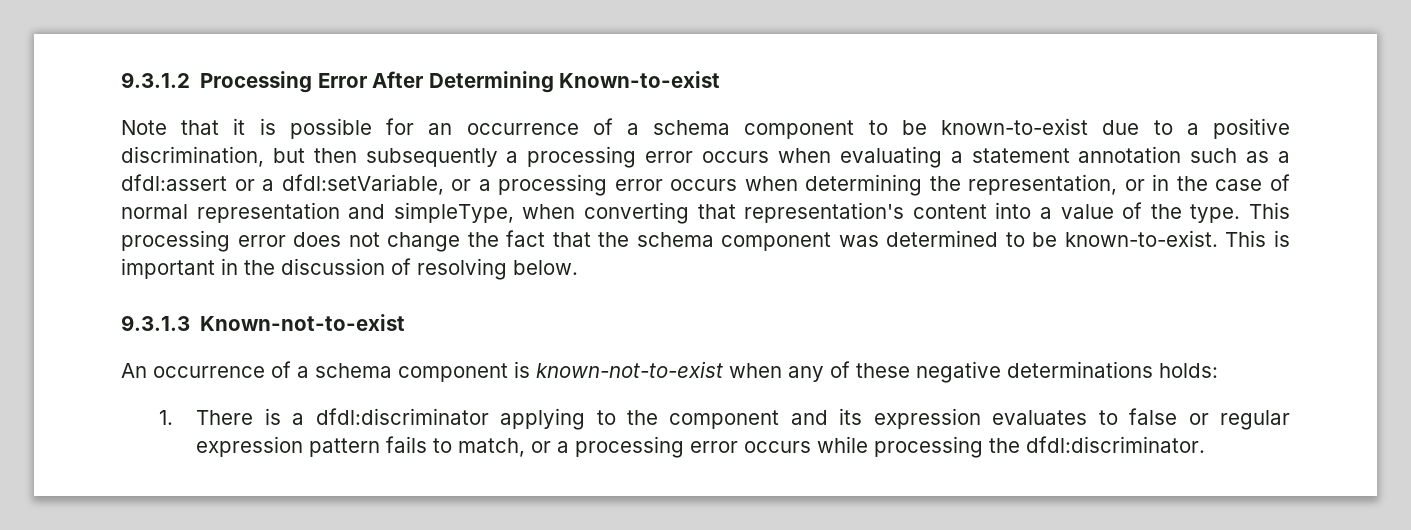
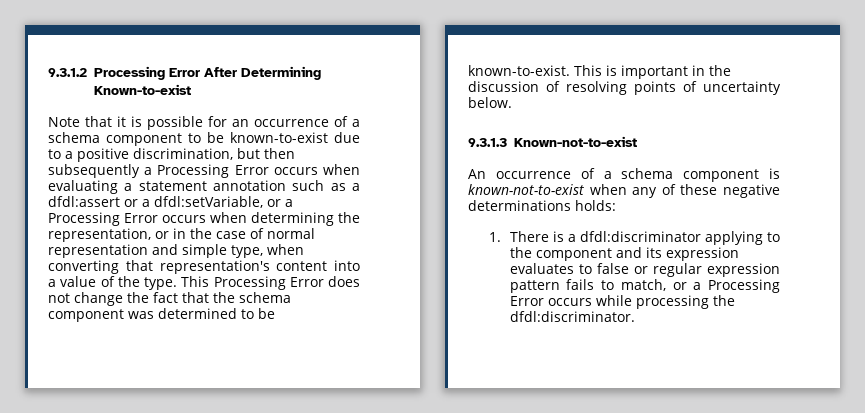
[527,146,694,168] processing error -> [157,164,269,178] Processing Error
[498,174,663,196] processing error -> [48,212,158,226] Processing Error
[393,202,514,223] simpleType, -> [182,244,263,258] simple type,
[121,230,286,252] processing error -> [213,276,324,290] Processing Error
(507, 269) none -> [634,81,781,95] points of uncertainty
[575,436,739,458] processing error -> [708,279,780,293] [509,296,544,306] Processing Error

